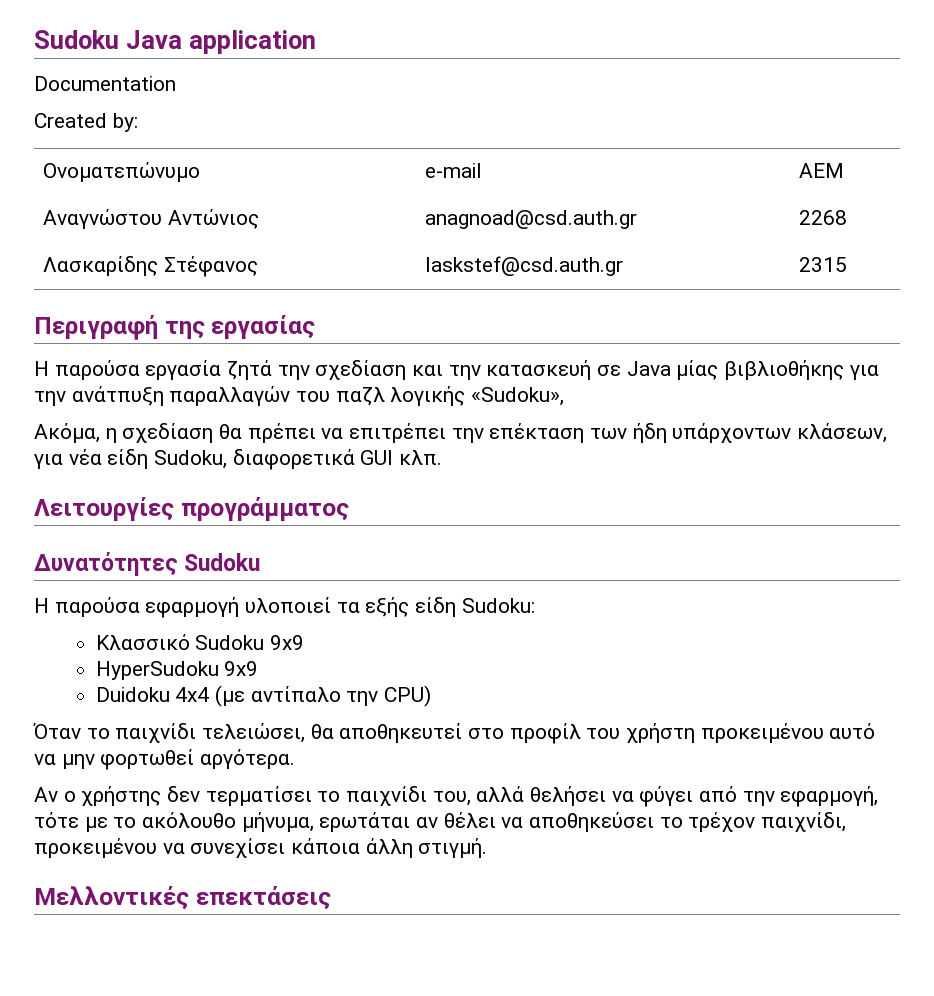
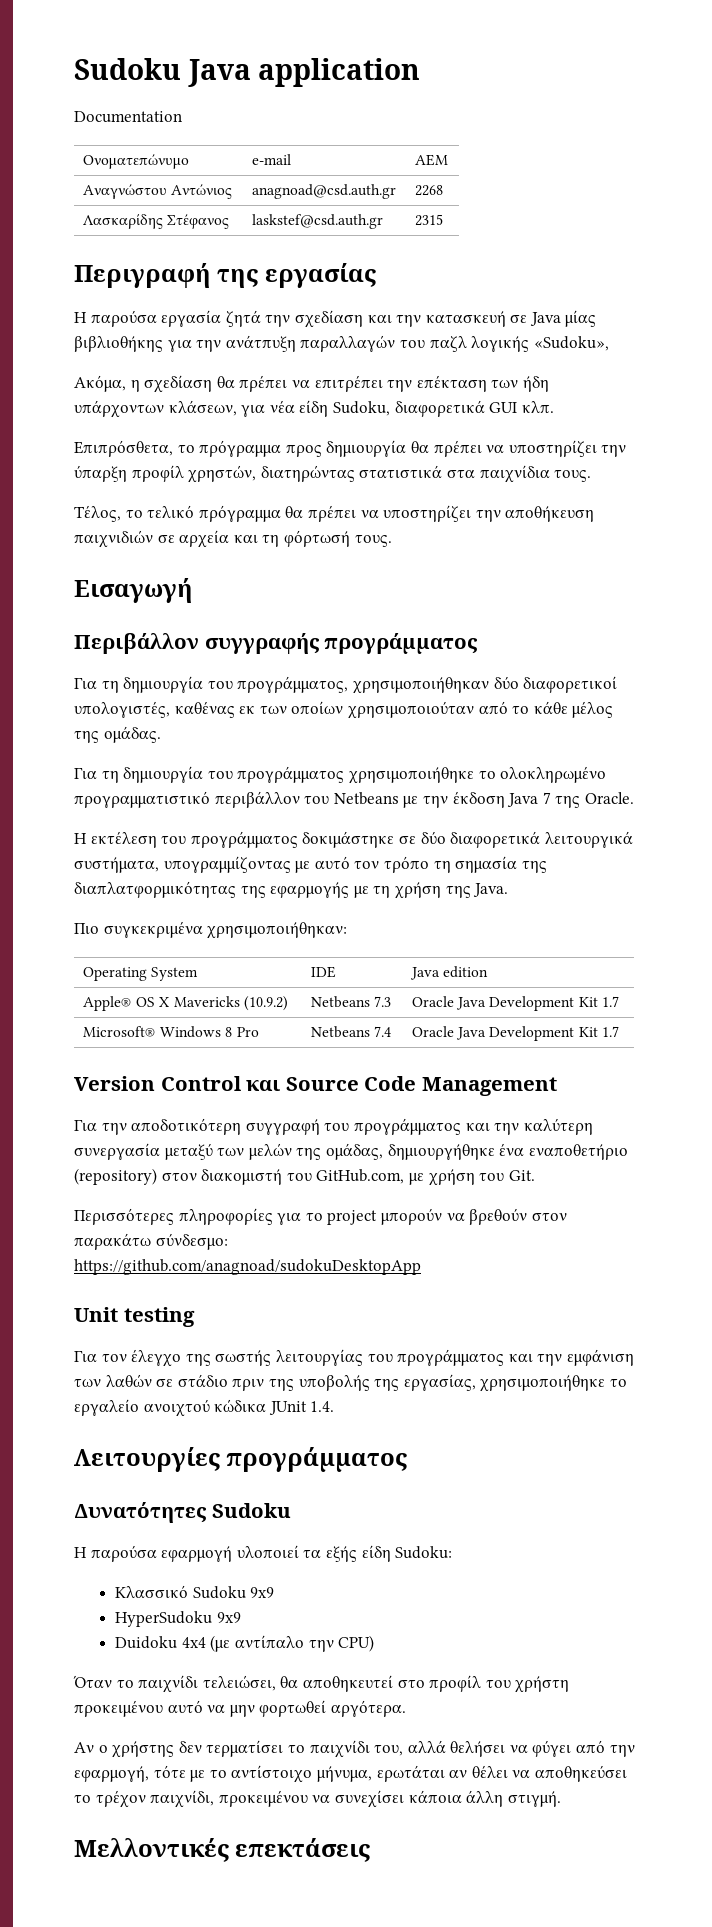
[34,113,138,132] // Created by: -> (182, 117) none
(443, 457) none -> [74,440,627,457] [74,465,592,483] [74,505,595,522] [74,530,392,548] [74,578,193,603] [74,633,479,654] [74,676,618,694] [74,701,614,719] [74,726,161,743] [74,766,607,784] [74,791,634,808] [74,831,633,848] [74,856,547,873] [74,881,509,899] [74,921,348,939] [83,967,199,981] [311,966,337,978] [410,966,489,980] [83,996,288,1011] [311,996,392,1008] [412,996,619,1011] [83,1026,259,1038] [311,1026,392,1038] [412,1026,619,1041] [74,1076,557,1096] [74,1118,593,1135] [74,1143,628,1160] [74,1168,535,1186] [74,1208,567,1225] [74,1233,228,1250] [74,1259,421,1275] [74,1307,195,1327] [74,1349,634,1367] [74,1374,627,1392] [74,1399,335,1417] // Επιπρόσθετα, το πρόγραμμα προς δημιουργία θα πρέπει να υποστηρίζει την ύπαρξη προφίλ χρηστών, διατηρώντας στατιστικά στα παιχνίδια τους. // Τέλος, το τελικό πρόγραμμα θα πρέπει να υποστηρίζει την αποθήκευση παιχνιδιών σε αρχεία και τη φόρτωσή τους. // Εισαγωγή // Περιβάλλον συγγραφής προγράμματος // Για τη δημιουργία του προγράμματος, χρησιμοποιήθηκαν δύο διαφορετικοί υπολογιστές, καθένας εκ των οποίων χρησιμοποιούταν από το κάθε μέλος της ομάδας. // Για τη δημιουργία του προγράμματος χρησιμοποιήθηκε το ολοκληρωμένο προγραμματιστικό περιβάλλον του Netbeans με την έκδοση Java 7 της Oracle. // Η εκτέλεση του προγράμματος δοκιμάστηκε σε δύο διαφορετικά λειτουργικά συστήματα, υπογραμμίζοντας με αυτό τον τρόπο τη σημασία της διαπλατφορμικότητας της εφαρμογής με τη χρήση της Java. // Πιο συγκεκριμένα χρησιμοποιήθηκαν: // Operating System | IDE | Java edition // Apple® OS X Mavericks (10.9.2) | Netbeans 7.3 | Oracle Java Development Kit 1.7 // Microsoft® Windows 8 Pro | Netbeans 7.4 | Oracle Java Development Kit 1.7 // Version Control και Source Code Management // Για την αποδοτικότερη συγγραφή του προγράμματος και την καλύτερη συνεργασία μεταξύ των μελών της ομάδας, δημιουργήθηκε ένα εναποθετήριο (repository) στον διακομιστή του GitHub.com, με χρήση του Git. // Περισσότερες πληροφορίες για το project μπορούν να βρεθούν στον παρακάτω σύνδεσμο: // https://github.com/anagnoad/sudokuDesktopApp // Unit testing // Για τον έλεγχο της σωστής λειτουργίας του προγράμματος και την εμφάνιση των λαθών σε στάδιο πριν της υποβολής της εργασίας, χρησιμοποιήθηκε το εργαλείο ανοιχτού κώδικα JUnit 1.4.
[142,812,237,828] ακόλουθο -> [231,1765,313,1783] αντίστοιχο

